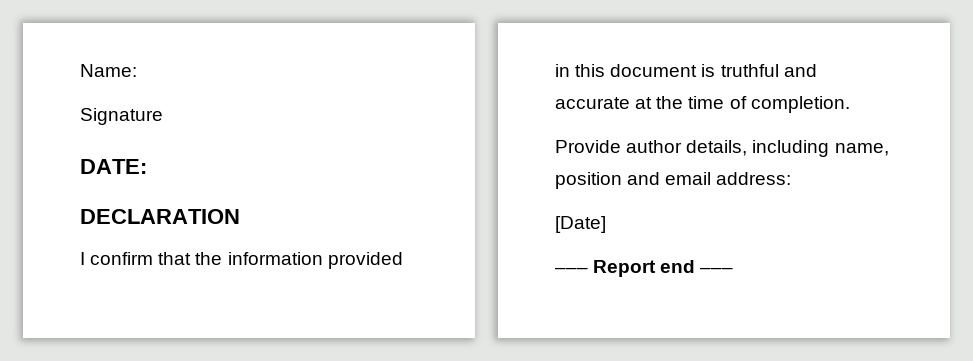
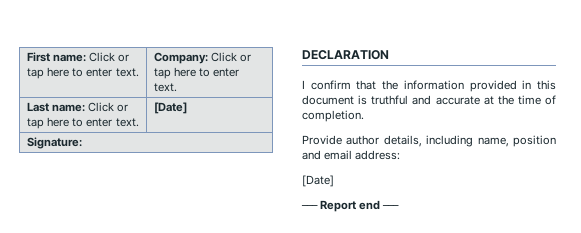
[80,64,137,77] [80,108,163,125] [80,159,147,174] Name: // Signature // DATE: -> [27,52,130,62] [27,67,139,79] [154,52,252,64] [154,67,240,79] [154,83,178,92] [27,102,129,112] [27,117,139,129] [154,102,188,114] [27,137,83,149] First name: Click or tap here to enter text. | Company: Click or tap here to enter text. // Last name: Click or tap here to enter text. | [Date] // Signature:

